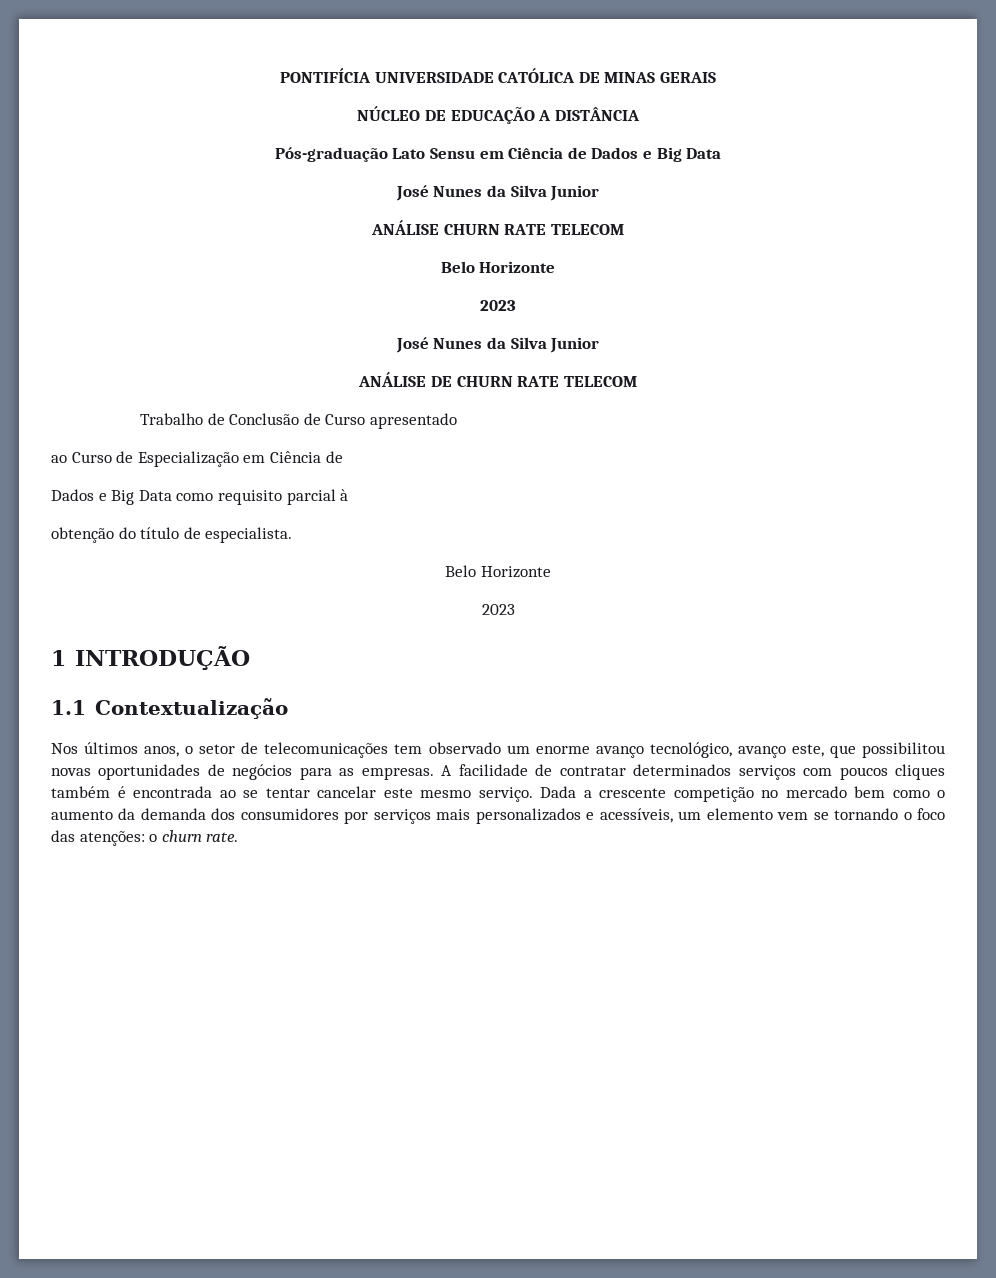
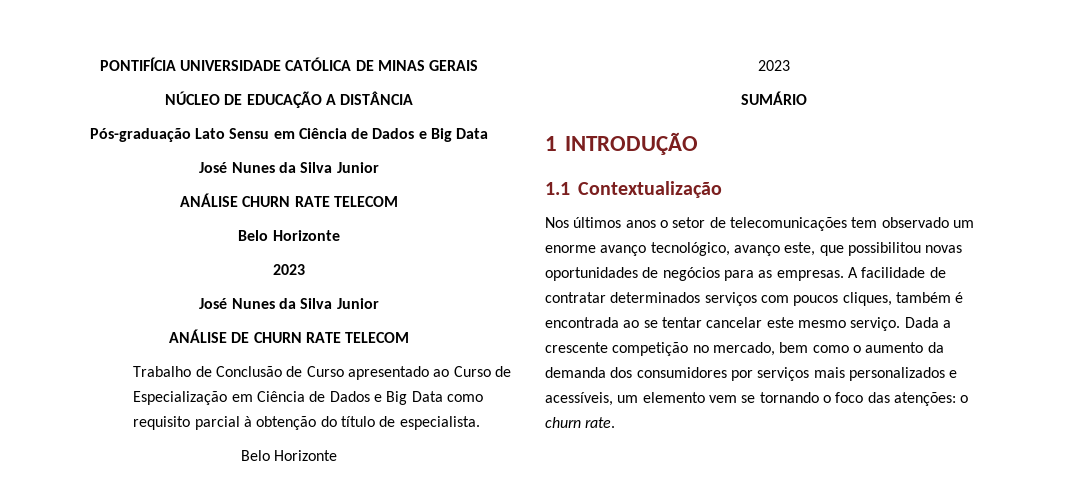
(458, 421) // -> (429, 373) none
(343, 457) // -> (326, 396) none
(349, 495) // -> (252, 421) none
(515, 609) none -> [741,91,807,105] // SUMÁRIO
[144,746,180,757] anos, -> [625,220,656,228] anos
[895,764,945,780] cliques -> [842,292,892,306] cliques,
[785,786,847,798] mercado -> [712,342,775,356] mercado,

